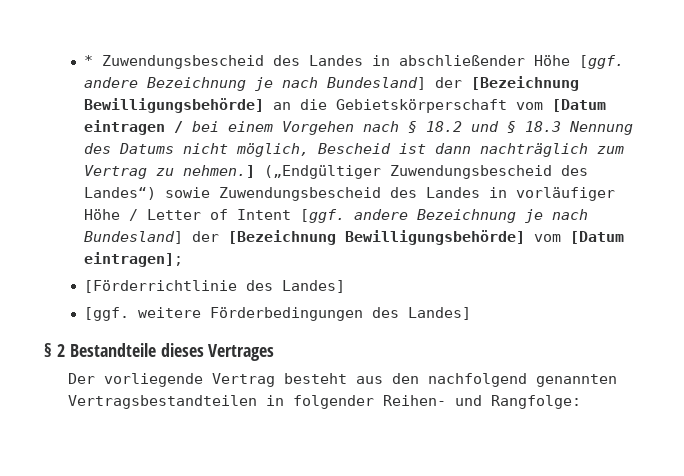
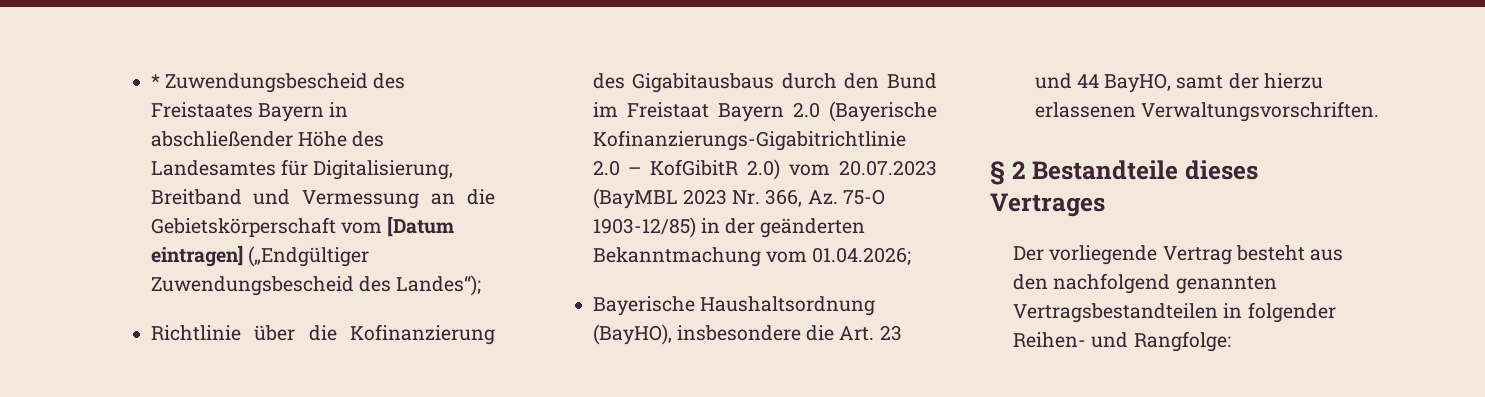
[309,55,364,66] Landes -> [150,102,324,122] Freistaates Bayern
[579,55,625,69] [84,76,580,91] [84,98,265,113] [ggf. andere Bezeichnung je nach Bundesland] der [Bezeichnung Bewilligungsbehörde] -> [352,131,385,147] [150,159,454,180] [150,189,420,209] des Landesamtes für Digitalisierung, Breitband und Vermessung
[84,120,634,135] [84,143,625,157] [84,165,589,179] [84,187,616,201] [84,209,589,223] [84,230,625,245] [84,252,184,267] [84,280,346,293] [84,307,472,321] eintragen / bei einem Vorgehen nach § 18.2 und § 18.3 Nennung des Datums nicht möglich, Bescheid ist dann nachträglich zum Vertrag zu nehmen.] („Endgültiger Zuwendungsbescheid des Landes“) sowie Zuwendungsbescheid des Landes in vorläufiger Höhe / Letter of Intent [ggf. andere Bezeichnung je nach Bundesland] der [Bezeichnung Bewilligungsbehörde] vom [Datum eintragen]; // [Förderrichtlinie des Landes] // [ggf. weitere Förderbedingungen des Landes] -> [150,245,369,267] [150,275,482,296] [150,324,495,345] [592,73,937,93] [592,101,937,122] [592,130,906,151] [592,159,937,180] [592,188,885,209] [592,217,866,238] [592,247,912,267] [592,296,875,316] [592,324,902,345] [1034,73,1323,93] [1034,101,1379,122] eintragen] („Endgültiger Zuwendungsbescheid des Landes“); // Richtlinie über die Kofinanzierung des Gigabitausbaus durch den Bund im Freistaat Bayern 2.0 (Bayerische Kofinanzierungs-Gigabitrichtlinie 2.0 – KofGibitR 2.0) vom 20.07.2023 (BayMBL 2023 Nr. 366, Az. 75-O 1903-12/85) in der geänderten Bekanntmachung vom 01.04.2026; // Bayerische Haushaltsordnung (BayHO), insbesondere die Art. 23 und 44 BayHO, samt der hierzu erlassenen Verwaltungsvorschriften.

